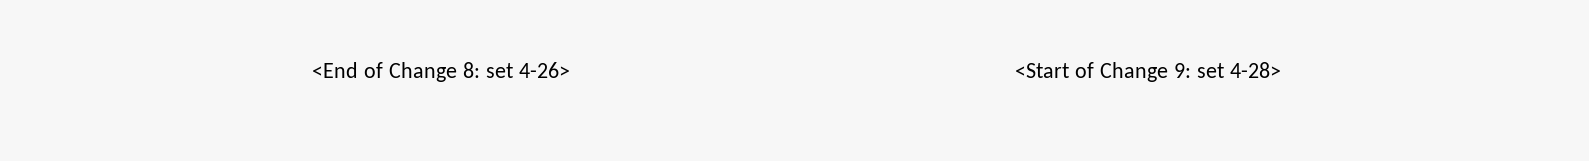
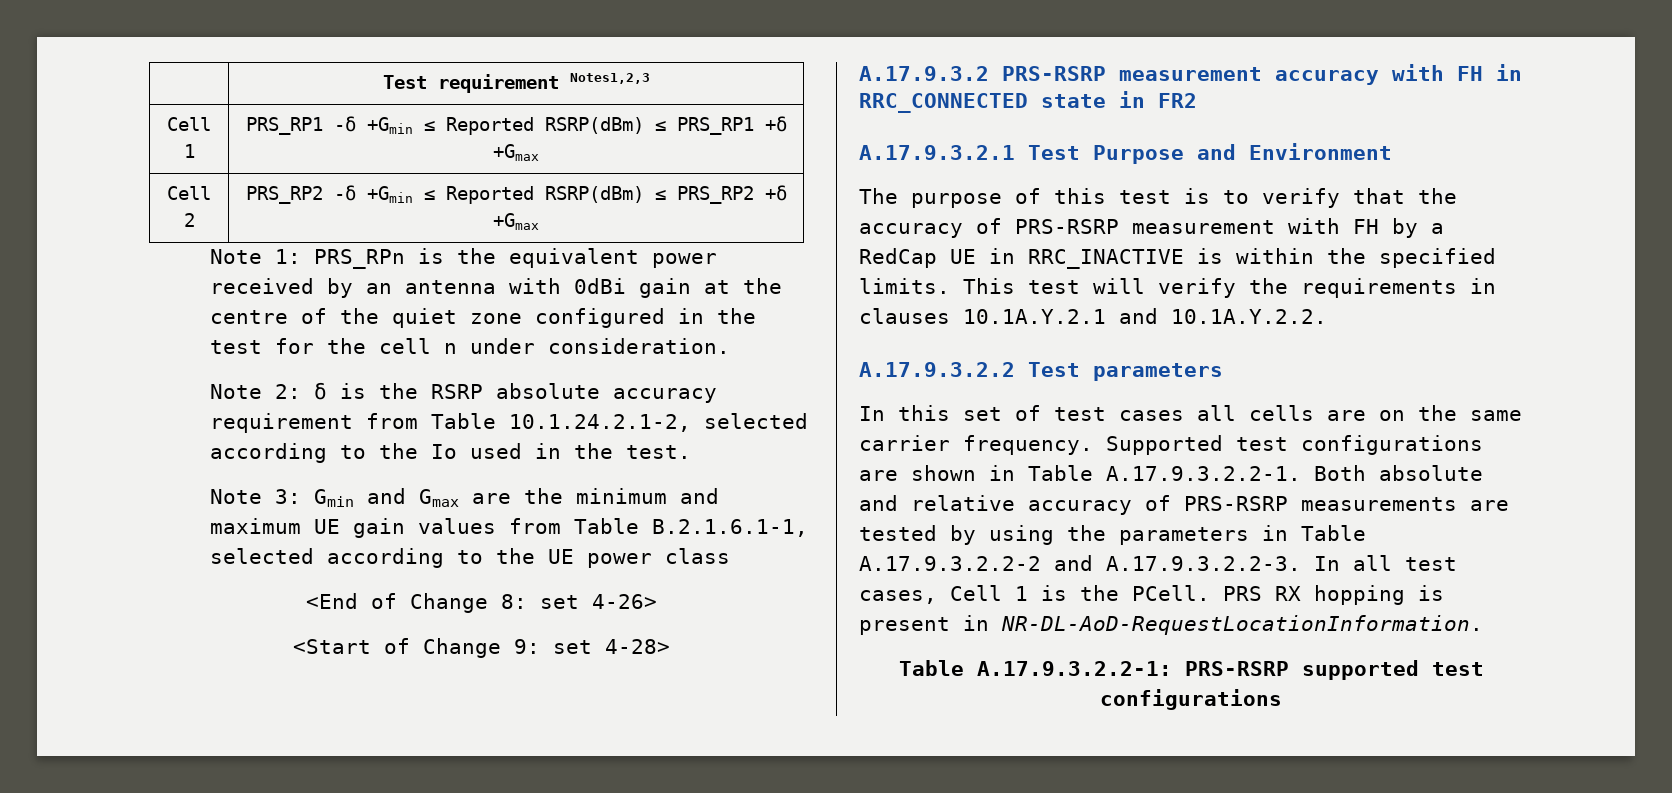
(312, 70) none -> [382,73,650,93] [167,117,211,131] [183,144,195,158] [245,116,787,135] [493,144,539,161] [167,186,211,200] [183,213,195,227] [245,185,787,204] [493,213,539,230] [209,248,717,269] [209,278,782,298] [209,308,756,328] [209,338,730,354] [209,382,717,403] [209,413,808,433] [209,443,691,463] [209,488,719,507] [209,518,808,538] [209,548,730,568] | Test requirement Notes1,2,3 // Cell 1 | PRS_RP1 -δ +Gmin ≤ Reported RSRP(dBm) ≤ PRS_RP1 +δ +Gmax // Cell 2 | PRS_RP2 -δ +Gmin ≤ Reported RSRP(dBm) ≤ PRS_RP2 +δ +Gmax // Note 1: PRS_RPn is the equivalent power received by an antenna with 0dBi gain at the centre of the quiet zone configured in the test for the cell n under consideration. // Note 2: δ is the RSRP absolute accuracy requirement from Table 10.1.24.2.1-2, selected according to the Io used in the test. // Note 3: Gmin and Gmax are the minimum and maximum UE gain values from Table B.2.1.6.1-1, selected according to the UE power class //
(1281, 70) none -> [859,64,1522,85] [859,91,1197,113] [859,143,1392,164] [859,188,1457,208] [859,218,1444,238] [859,248,1496,269] [859,278,1496,298] [859,308,1327,324] [859,362,1223,381] [859,405,1522,421] [859,435,1483,455] [859,465,1483,481] [859,495,1509,515] [859,525,1366,545] [859,555,1457,571] [859,585,1444,605] [859,615,1483,635] [898,660,1484,680] [1100,689,1282,710] // A.17.9.3.2 PRS-RSRP measurement accuracy with FH in RRC_CONNECTED state in FR2 // A.17.9.3.2.1 Test Purpose and Environment // The purpose of this test is to verify that the accuracy of PRS-RSRP measurement with FH by a RedCap UE in RRC_INACTIVE is within the specified limits. This test will verify the requirements in clauses 10.1A.Y.2.1 and 10.1A.Y.2.2. // A.17.9.3.2.2 Test parameters // In this set of test cases all cells are on the same carrier frequency. Supported test configurations are shown in Table A.17.9.3.2.2-1. Both absolute and relative accuracy of PRS-RSRP measurements are tested by using the parameters in Table A.17.9.3.2.2-2 and A.17.9.3.2.2-3. In all test cases, Cell 1 is the PCell. PRS RX hopping is present in NR-DL-AoD-RequestLocationInformation. // Table A.17.9.3.2.2-1: PRS-RSRP supported test configurations

